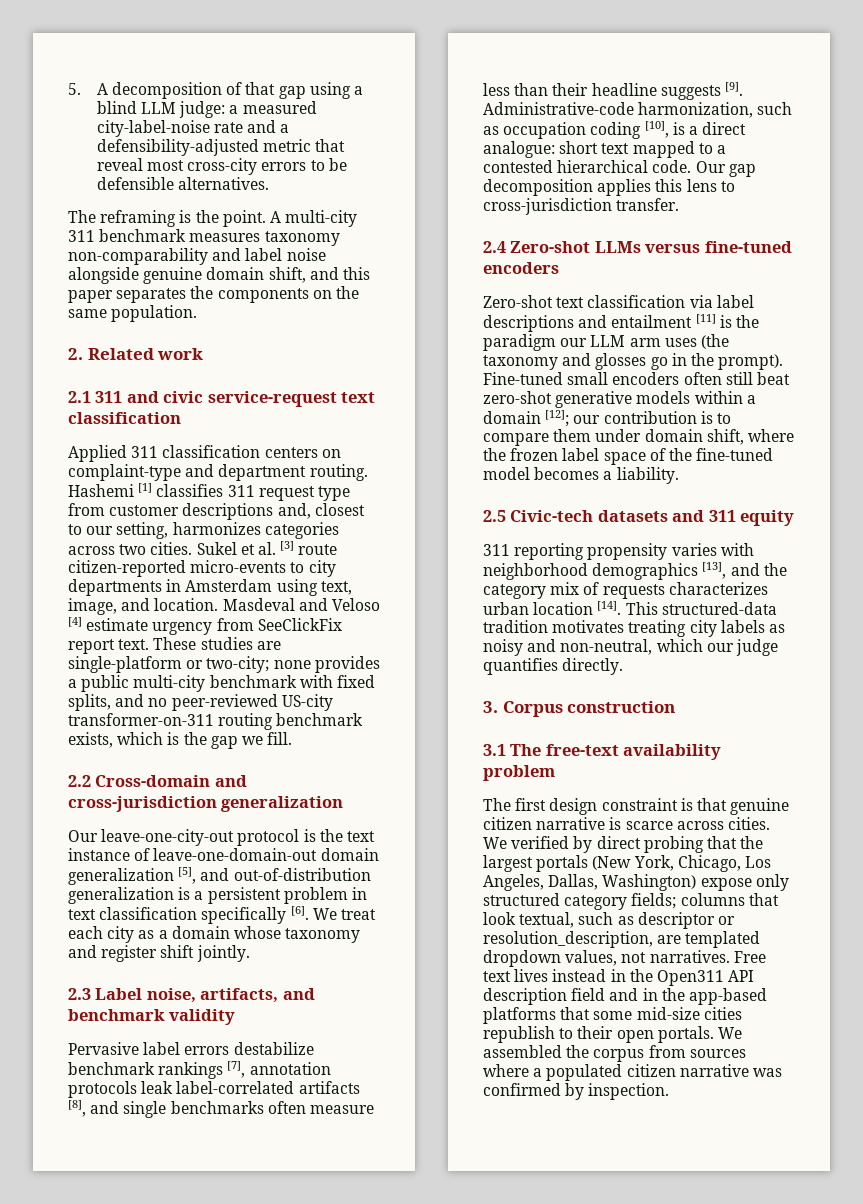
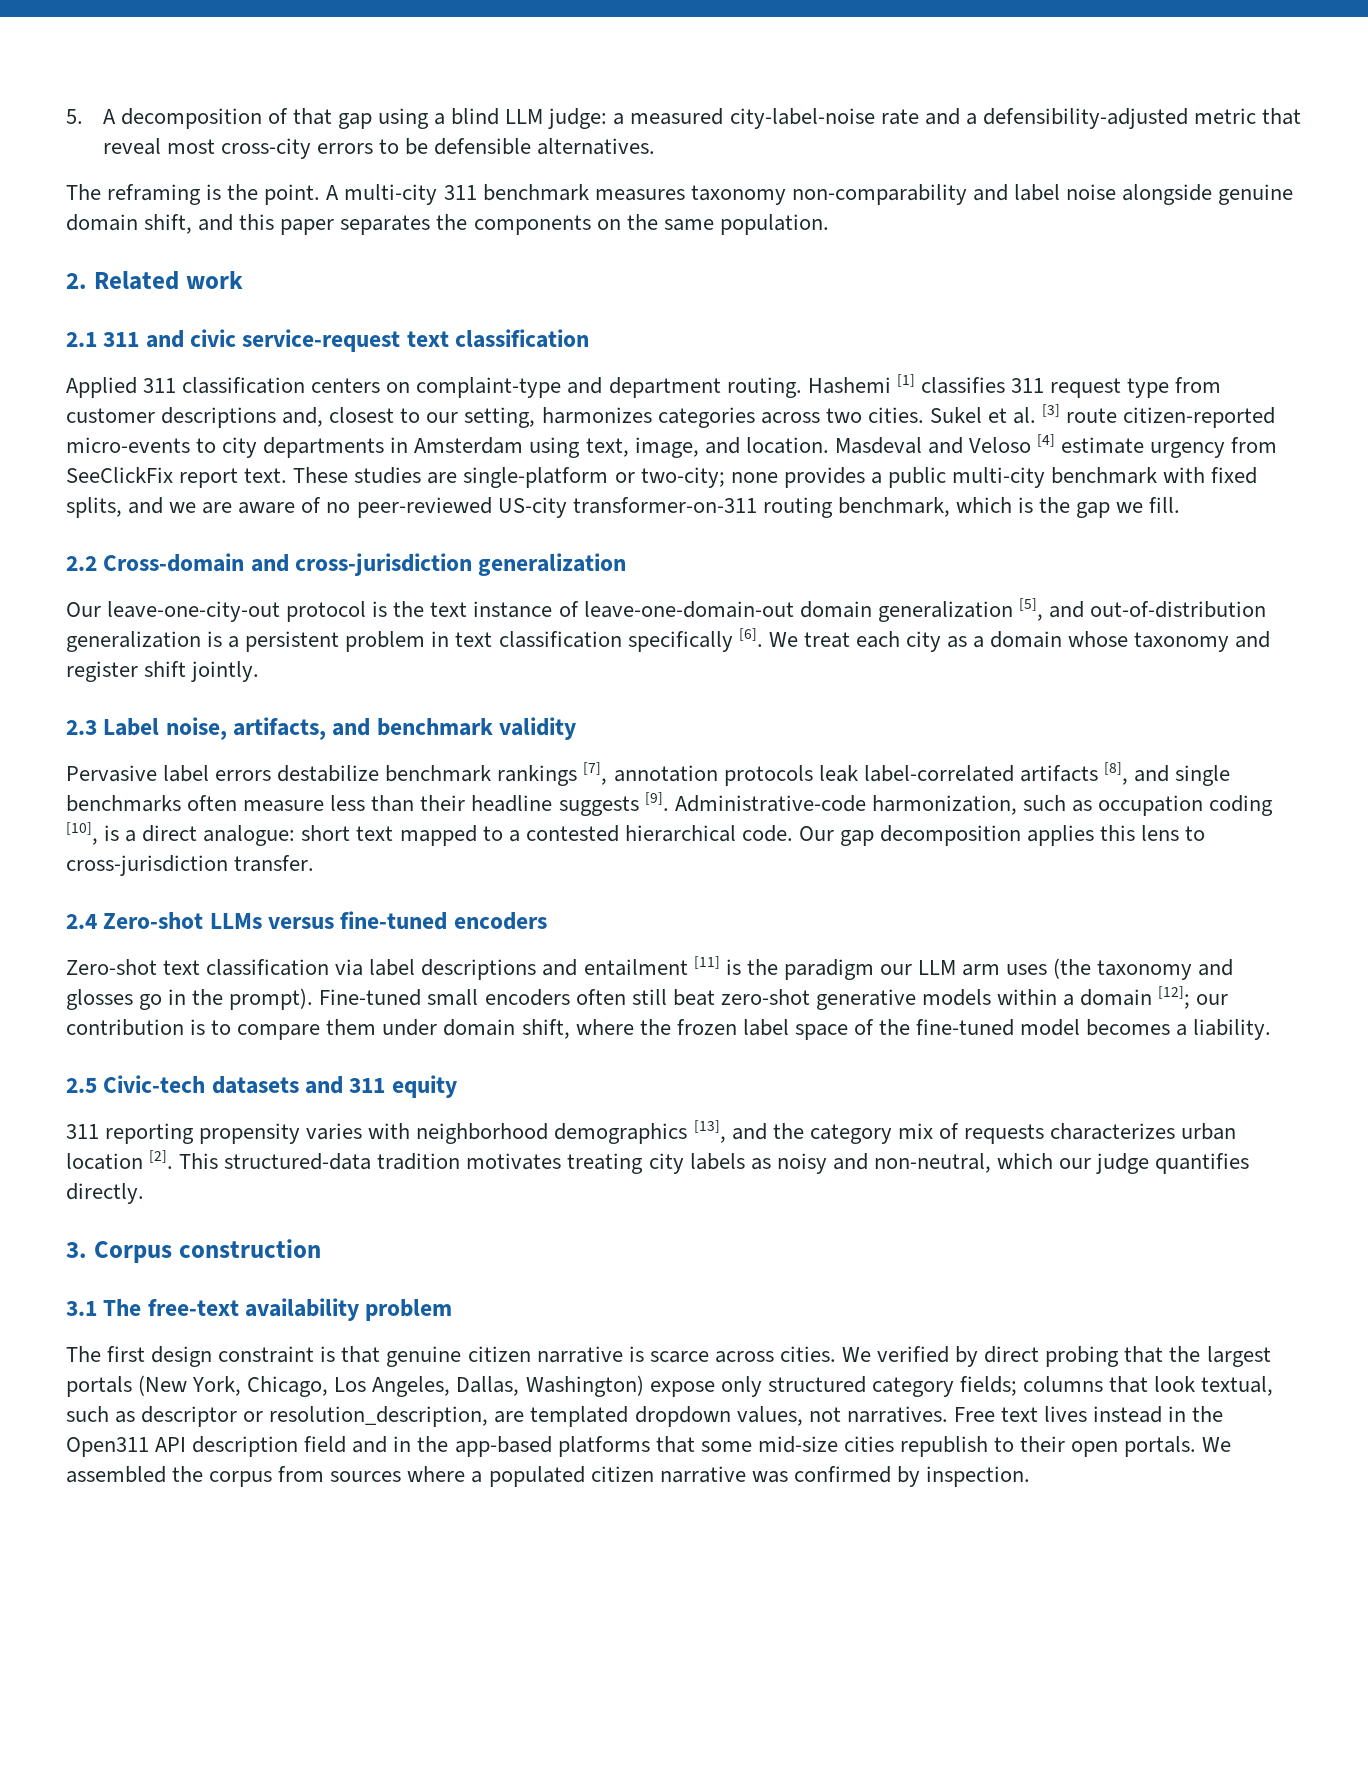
(145, 700) none -> [169,497,322,514] we are aware of
[276,713,364,726] [68,732,113,748] benchmark exists, -> [837,497,950,517] benchmark,
[597,601,622,615] [14]. -> [149,1150,174,1169] [2].

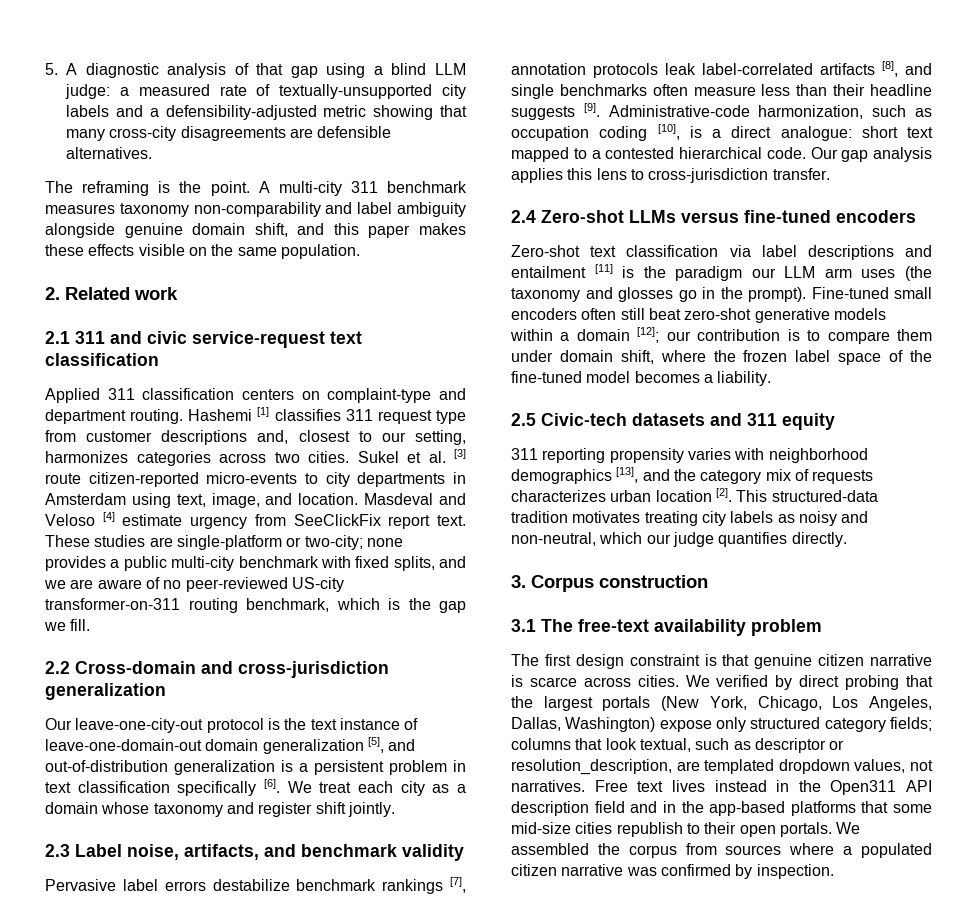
[120,108,262,129] decomposition -> [85,63,227,78] diagnostic analysis
[729,108,1301,129] [102,138,428,159] city-label-noise rate and a defensibility-adjusted metric that reveal most cross-city errors to be -> [219,84,467,99] [66,105,467,120] [66,126,313,141] rate of textually-unsupported city labels and a defensibility-adjusted metric showing that many cross-city disagreements are
[1066,184,1117,200] noise -> [397,202,467,217] ambiguity
[340,214,591,235] separates the components -> [418,223,466,235] [45,244,185,256] makes these effects visible
[880,825,1022,846] decomposition -> [873,147,932,162] analysis

